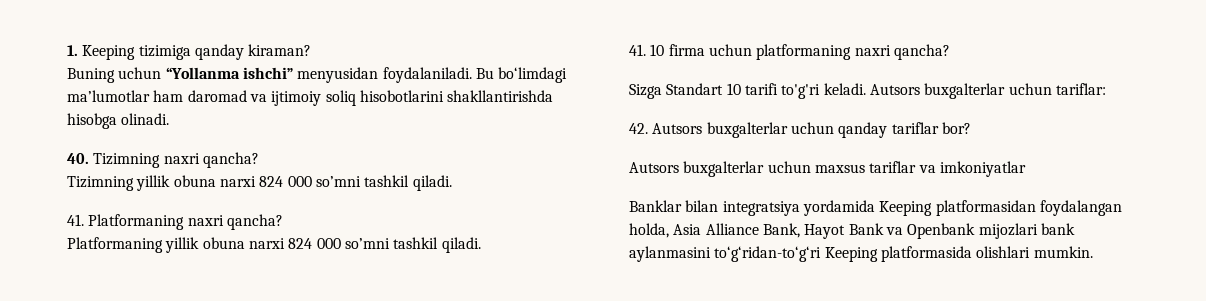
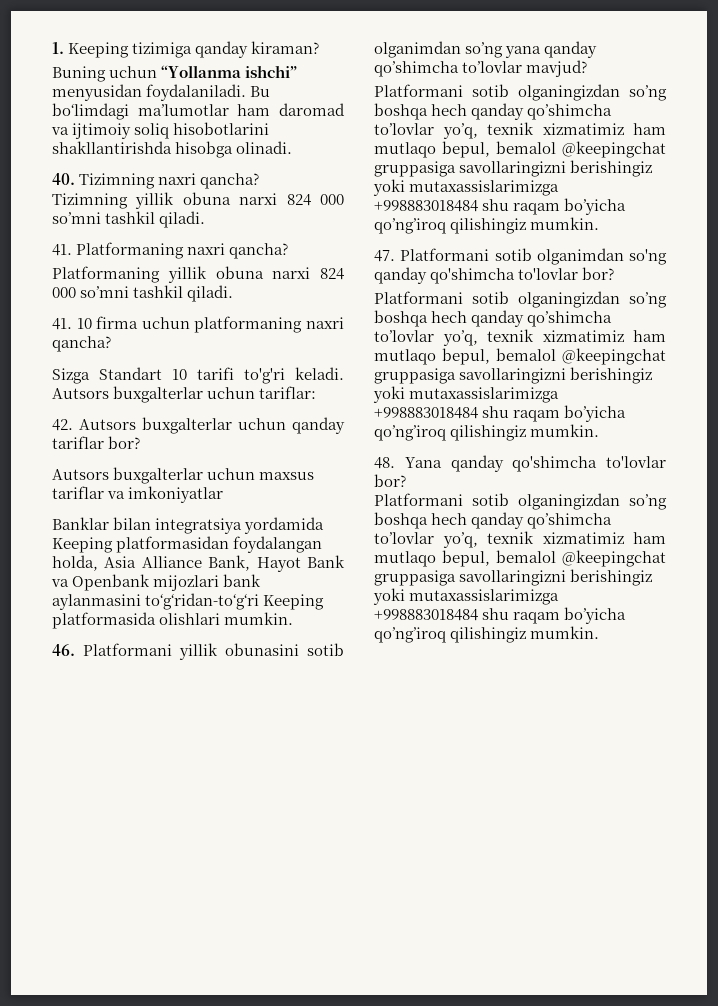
(1093, 252) none -> [52,643,344,660] [374,41,598,58] [374,60,588,77] [374,84,667,101] [374,103,613,120] [374,122,666,139] [374,141,666,158] [374,160,653,177] [373,179,560,196] [374,198,627,215] [374,217,600,234] [374,248,667,265] [374,267,615,284] [374,291,667,308] [374,310,613,327] [374,329,666,346] [374,348,666,365] [374,367,653,384] [373,386,560,403] [374,405,627,422] [374,424,600,441] [374,455,666,472] [374,474,406,487] [374,493,667,510] [374,512,613,529] [374,531,666,548] [374,550,666,567] [374,569,653,586] [373,588,560,605] [374,607,627,624] [374,626,600,643] // 46. Platformani yillik obunasini sotib olganimdan so’ng yana qanday qo’shimcha to’lovlar mavjud? // Platformani sotib olganingizdan so’ng boshqa hech qanday qo’shimcha to’lovlar yo’q, texnik xizmatimiz ham mutlaqo bepul, bemalol @keepingchat gruppasiga savollaringizni berishingiz yoki mutaxassislarimizga +998883018484 shu raqam bo’yicha qo’ng’iroq qilishingiz mumkin. // 47. Platformani sotib olganimdan so'ng qanday qo'shimcha to'lovlar bor? // Platformani sotib olganingizdan so’ng boshqa hech qanday qo’shimcha to’lovlar yo’q, texnik xizmatimiz ham mutlaqo bepul, bemalol @keepingchat gruppasiga savollaringizni berishingiz yoki mutaxassislarimizga +998883018484 shu raqam bo’yicha qo’ng’iroq qilishingiz mumkin. // 48. Yana qanday qo'shimcha to'lovlar bor? // Platformani sotib olganingizdan so’ng boshqa hech qanday qo’shimcha to’lovlar yo’q, texnik xizmatimiz ham mutlaqo bepul, bemalol @keepingchat gruppasiga savollaringizni berishingiz yoki mutaxassislarimizga +998883018484 shu raqam bo’yicha qo’ng’iroq qilishingiz mumkin.

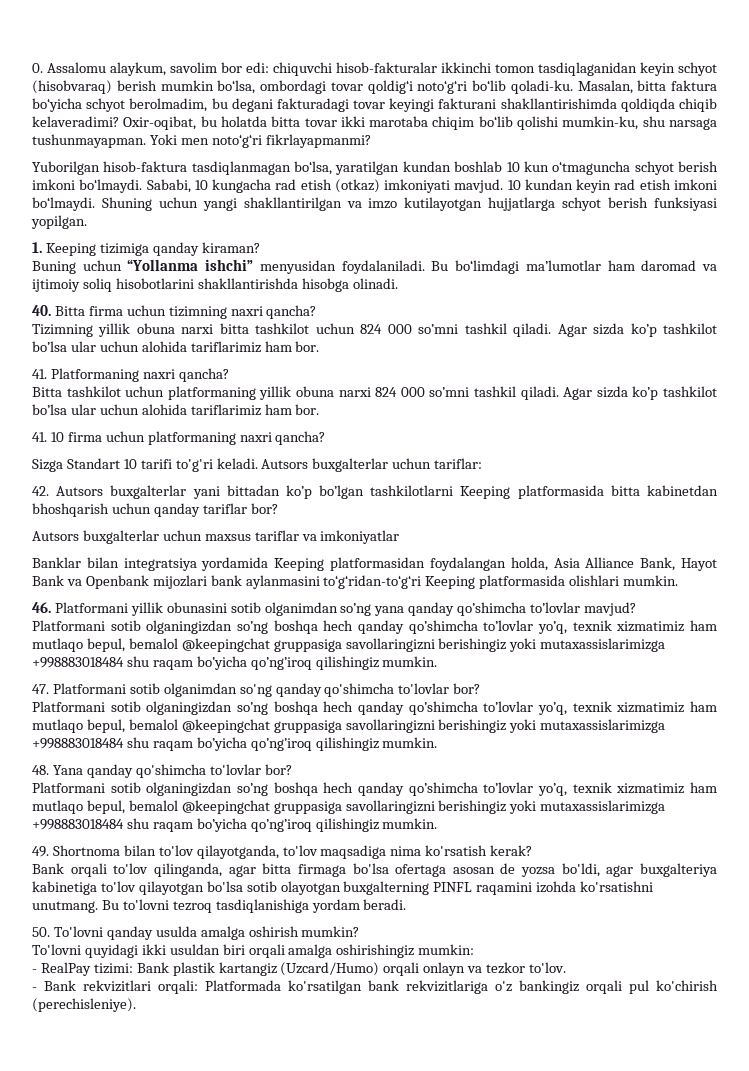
(52, 48) none -> [32,62,717,76] [32,80,717,94] [32,98,717,112] [32,116,717,130] [32,134,371,148] [32,161,719,175] [32,179,717,193] [32,197,717,211] [31,215,87,229] 0. Assalomu alaykum, savolim bor edi: chiquvchi hisob-fakturalar ikkinchi tomon tasdiqlaganidan keyin schyot (hisobvaraq) berish mumkin bo‘lsa, ombordagi tovar qoldig‘i noto‘g‘ri bo‘lib qoladi-ku. Masalan, bitta faktura bo‘yicha schyot berolmadim, bu degani fakturadagi tovar keyingi fakturani shakllantirishimda qoldiqda chiqib kelaveradimi? Oxir-oqibat, bu holatda bitta tovar ikki marotaba chiqim bo‘lib qolishi mumkin-ku, shu narsaga tushunmayapman. Yoki men noto‘g‘ri fikrlayapmanmi? // Yuborilgan hisob-faktura tasdiqlanmagan bo‘lsa, yaratilgan kundan boshlab 10 kun o‘tmaguncha schyot berish imkoni bo‘lmaydi. Sababi, 10 kungacha rad etish (otkaz) imkoniyati mavjud. 10 kundan keyin rad etish imkoni bo‘lmaydi. Shuning uchun yangi shakllantirilgan va imzo kutilayotgan hujjatlarga schyot berish funksiyasi yopilgan. //
[79,173,156,189] Tizimning -> [54,305,227,319] Bitta firma uchun tizimning
[286,194,344,206] [52,211,206,228] [52,242,289,259] [52,266,344,283] [52,285,234,302] 824 000 so’mni tashkil qiladi. // 41. Platformaning naxri qancha? // Platformaning yillik obuna narxi 824 000 so’mni tashkil qiladi. -> [219,323,717,337] [32,341,320,353] [32,368,229,382] [32,386,718,400] [32,404,320,416] bitta tashkilot uchun 824 000 so’mni tashkil qiladi. Agar sizda ko’p tashkilot bo’lsa ular uchun alohida tariflarimiz ham bor. // 41. Platformaning naxri qancha? // Bitta tashkilot uchun platformaning yillik obuna narxi 824 000 so’mni tashkil qiladi. Agar sizda ko’p tashkilot bo’lsa ular uchun alohida tariflarimiz ham bor.
(232, 425) none -> [192,485,718,499] [32,503,109,517] yani bittadan ko’p bo’lgan tashkilotlarni Keeping platformasida bitta kabinetdan bhoshqarish
(600, 632) none -> [32,845,533,859] [32,863,717,877] [32,881,654,895] [32,899,407,913] [32,926,360,940] [32,944,475,958] [32,962,567,976] [32,980,718,994] [32,998,136,1012] // 49. Shortnoma bilan to'lov qilayotganda, to'lov maqsadiga nima ko'rsatish kerak? // Bank orqali to'lov qilinganda, agar bitta firmaga bo'lsa ofertaga asosan de yozsa bo'ldi, agar buxgalteriya kabinetiga to'lov qilayotgan bo'lsa sotib olayotgan buxgalterning PINFL raqamini izohda ko'rsatishni unutmang. Bu to'lovni tezroq tasdiqlanishiga yordam beradi. // 50. To'lovni qanday usulda amalga oshirish mumkin? // To'lovni quyidagi ikki usuldan biri orqali amalga oshirishingiz mumkin: // - RealPay tizimi: Bank plastik kartangiz (Uzcard/Humo) orqali onlayn va tezkor to'lov. // - Bank rekvizitlari orqali: Platformada ko'rsatilgan bank rekvizitlariga o'z bankingiz orqali pul ko'chirish (perechisleniye).

